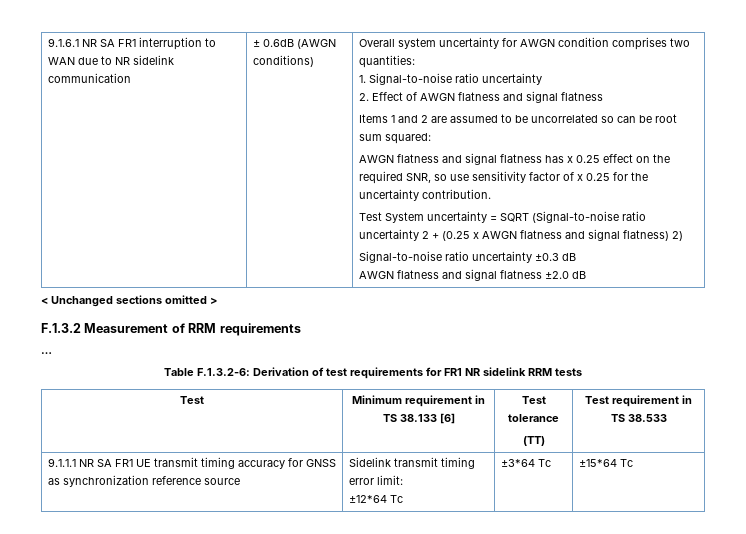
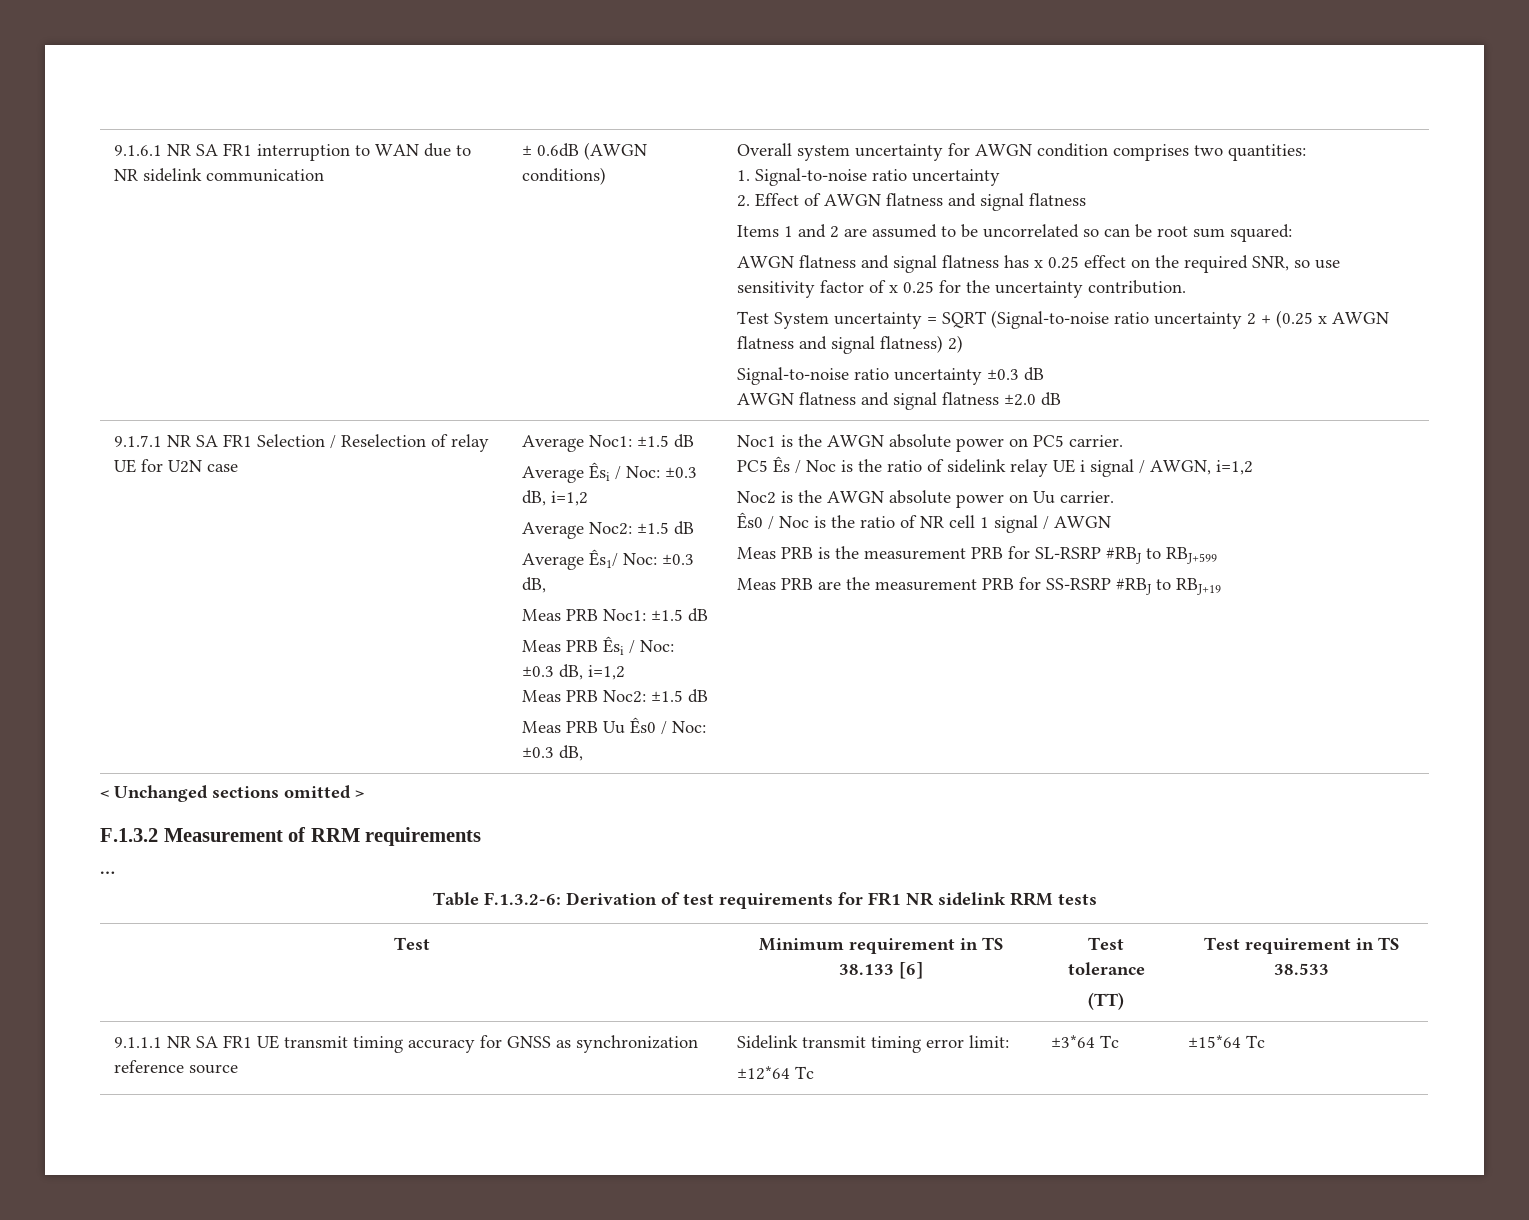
(586, 275) none -> [113,434,489,452] [113,459,238,473] [521,434,694,452] [521,462,697,483] [521,490,588,506] [521,521,694,539] [521,549,694,570] [521,577,546,593] [521,608,708,622] [521,636,674,655] [521,664,625,680] [521,689,708,703] [521,717,706,735] [521,745,583,761] [736,434,1123,452] [736,456,1253,477] [736,490,1114,508] [736,512,1111,533] [736,546,1217,564] [736,577,1221,595] // 9.1.7.1 NR SA FR1 Selection / Reselection of relay UE for U2N case | Average Noc1: ±1.5 dB // Average Êsi / Noc: ±0.3 dB, i=1,2 // Average Noc2: ±1.5 dB // Average Ês1/ Noc: ±0.3 dB, // Meas PRB Noc1: ±1.5 dB // Meas PRB Êsi / Noc: ±0.3 dB, i=1,2 // Meas PRB Noc2: ±1.5 dB // Meas PRB Uu Ês0 / Noc: ±0.3 dB, | Noc1 is the AWGN absolute power on PC5 carrier. // PC5 Ês / Noc is the ratio of sidelink relay UE i signal / AWGN, i=1,2 // Noc2 is the AWGN absolute power on Uu carrier. // Ês0 / Noc is the ratio of NR cell 1 signal / AWGN // Meas PRB is the measurement PRB for SL-RSRP #RBJ to RBJ+599 // Meas PRB are the measurement PRB for SS-RSRP #RBJ to RBJ+19

